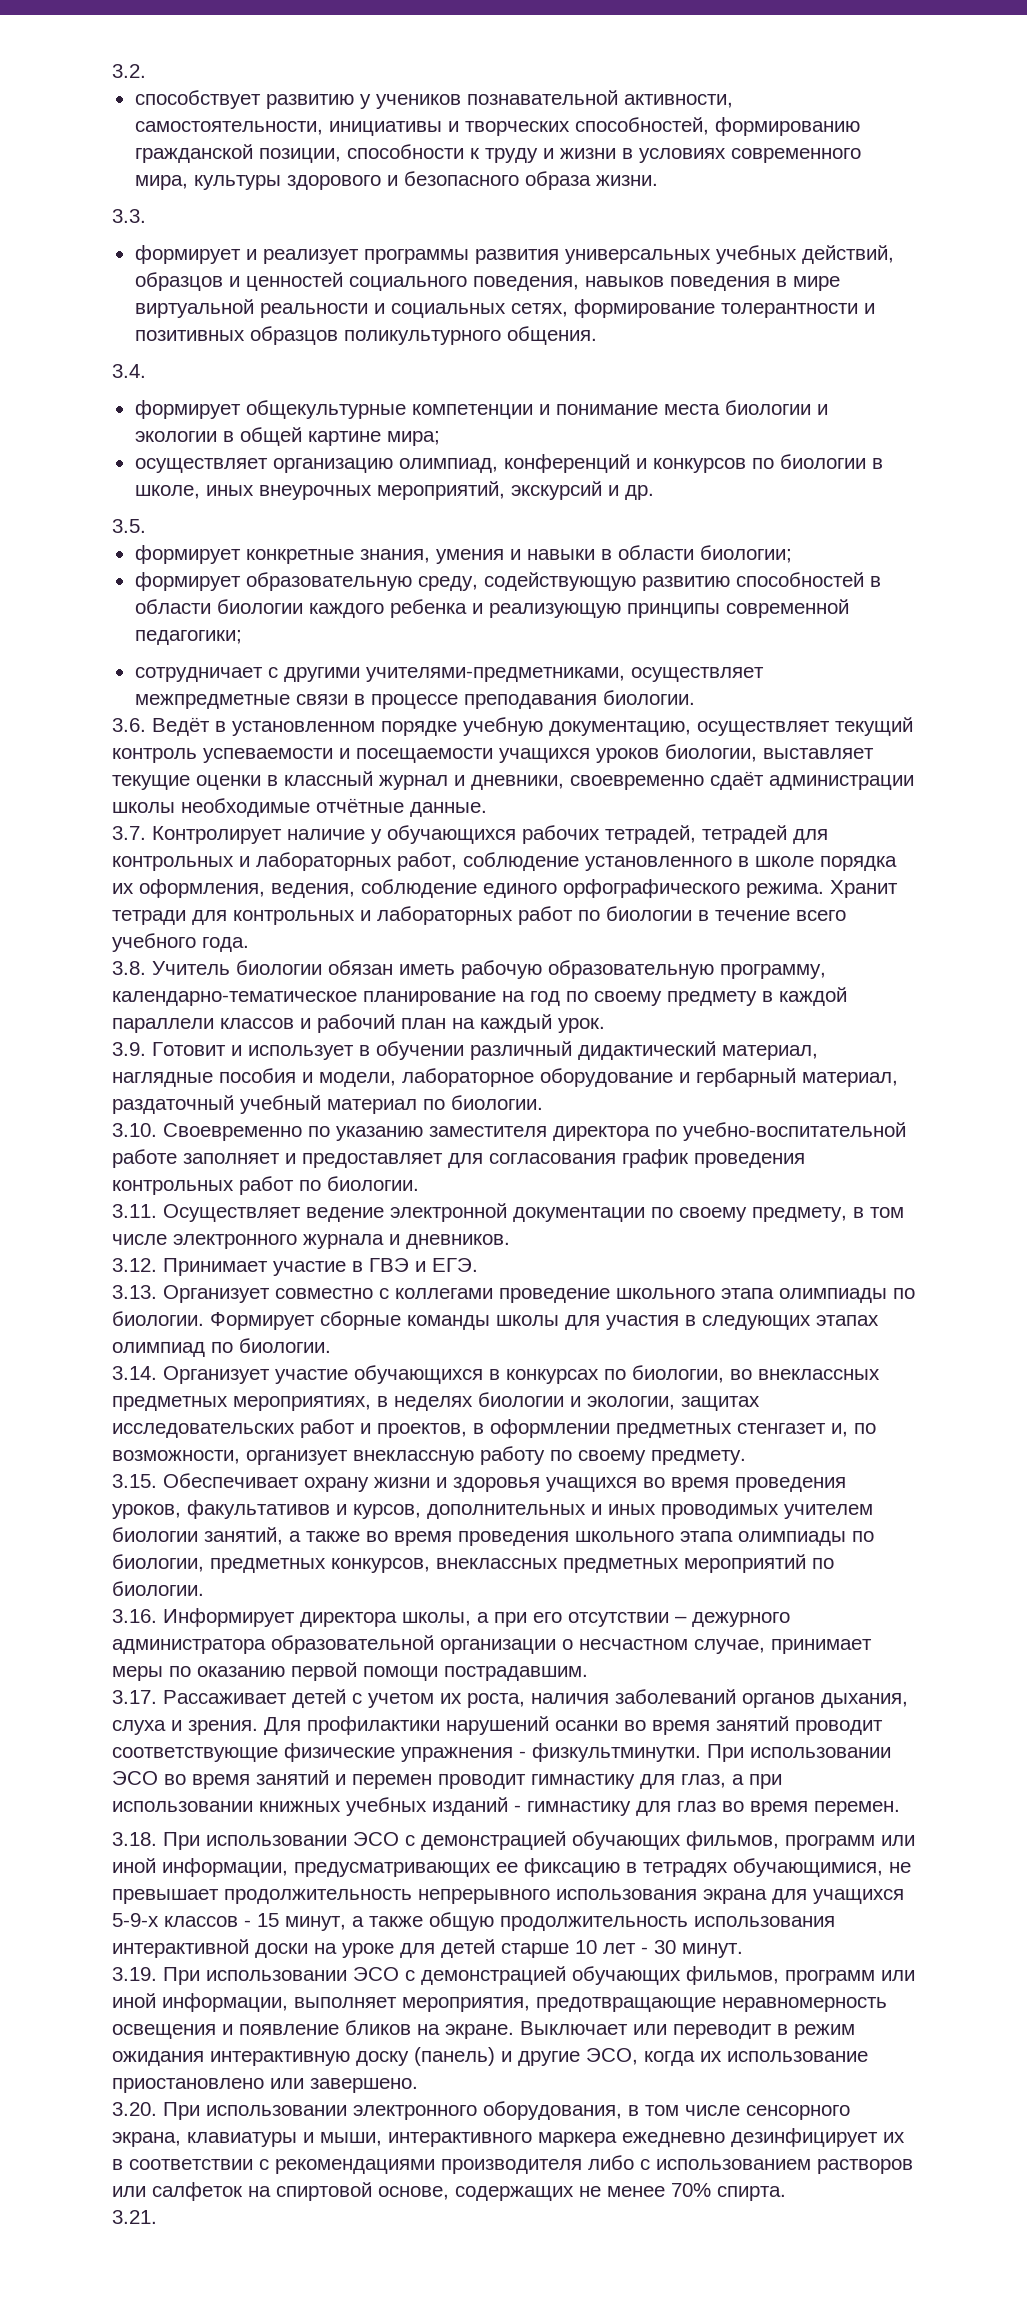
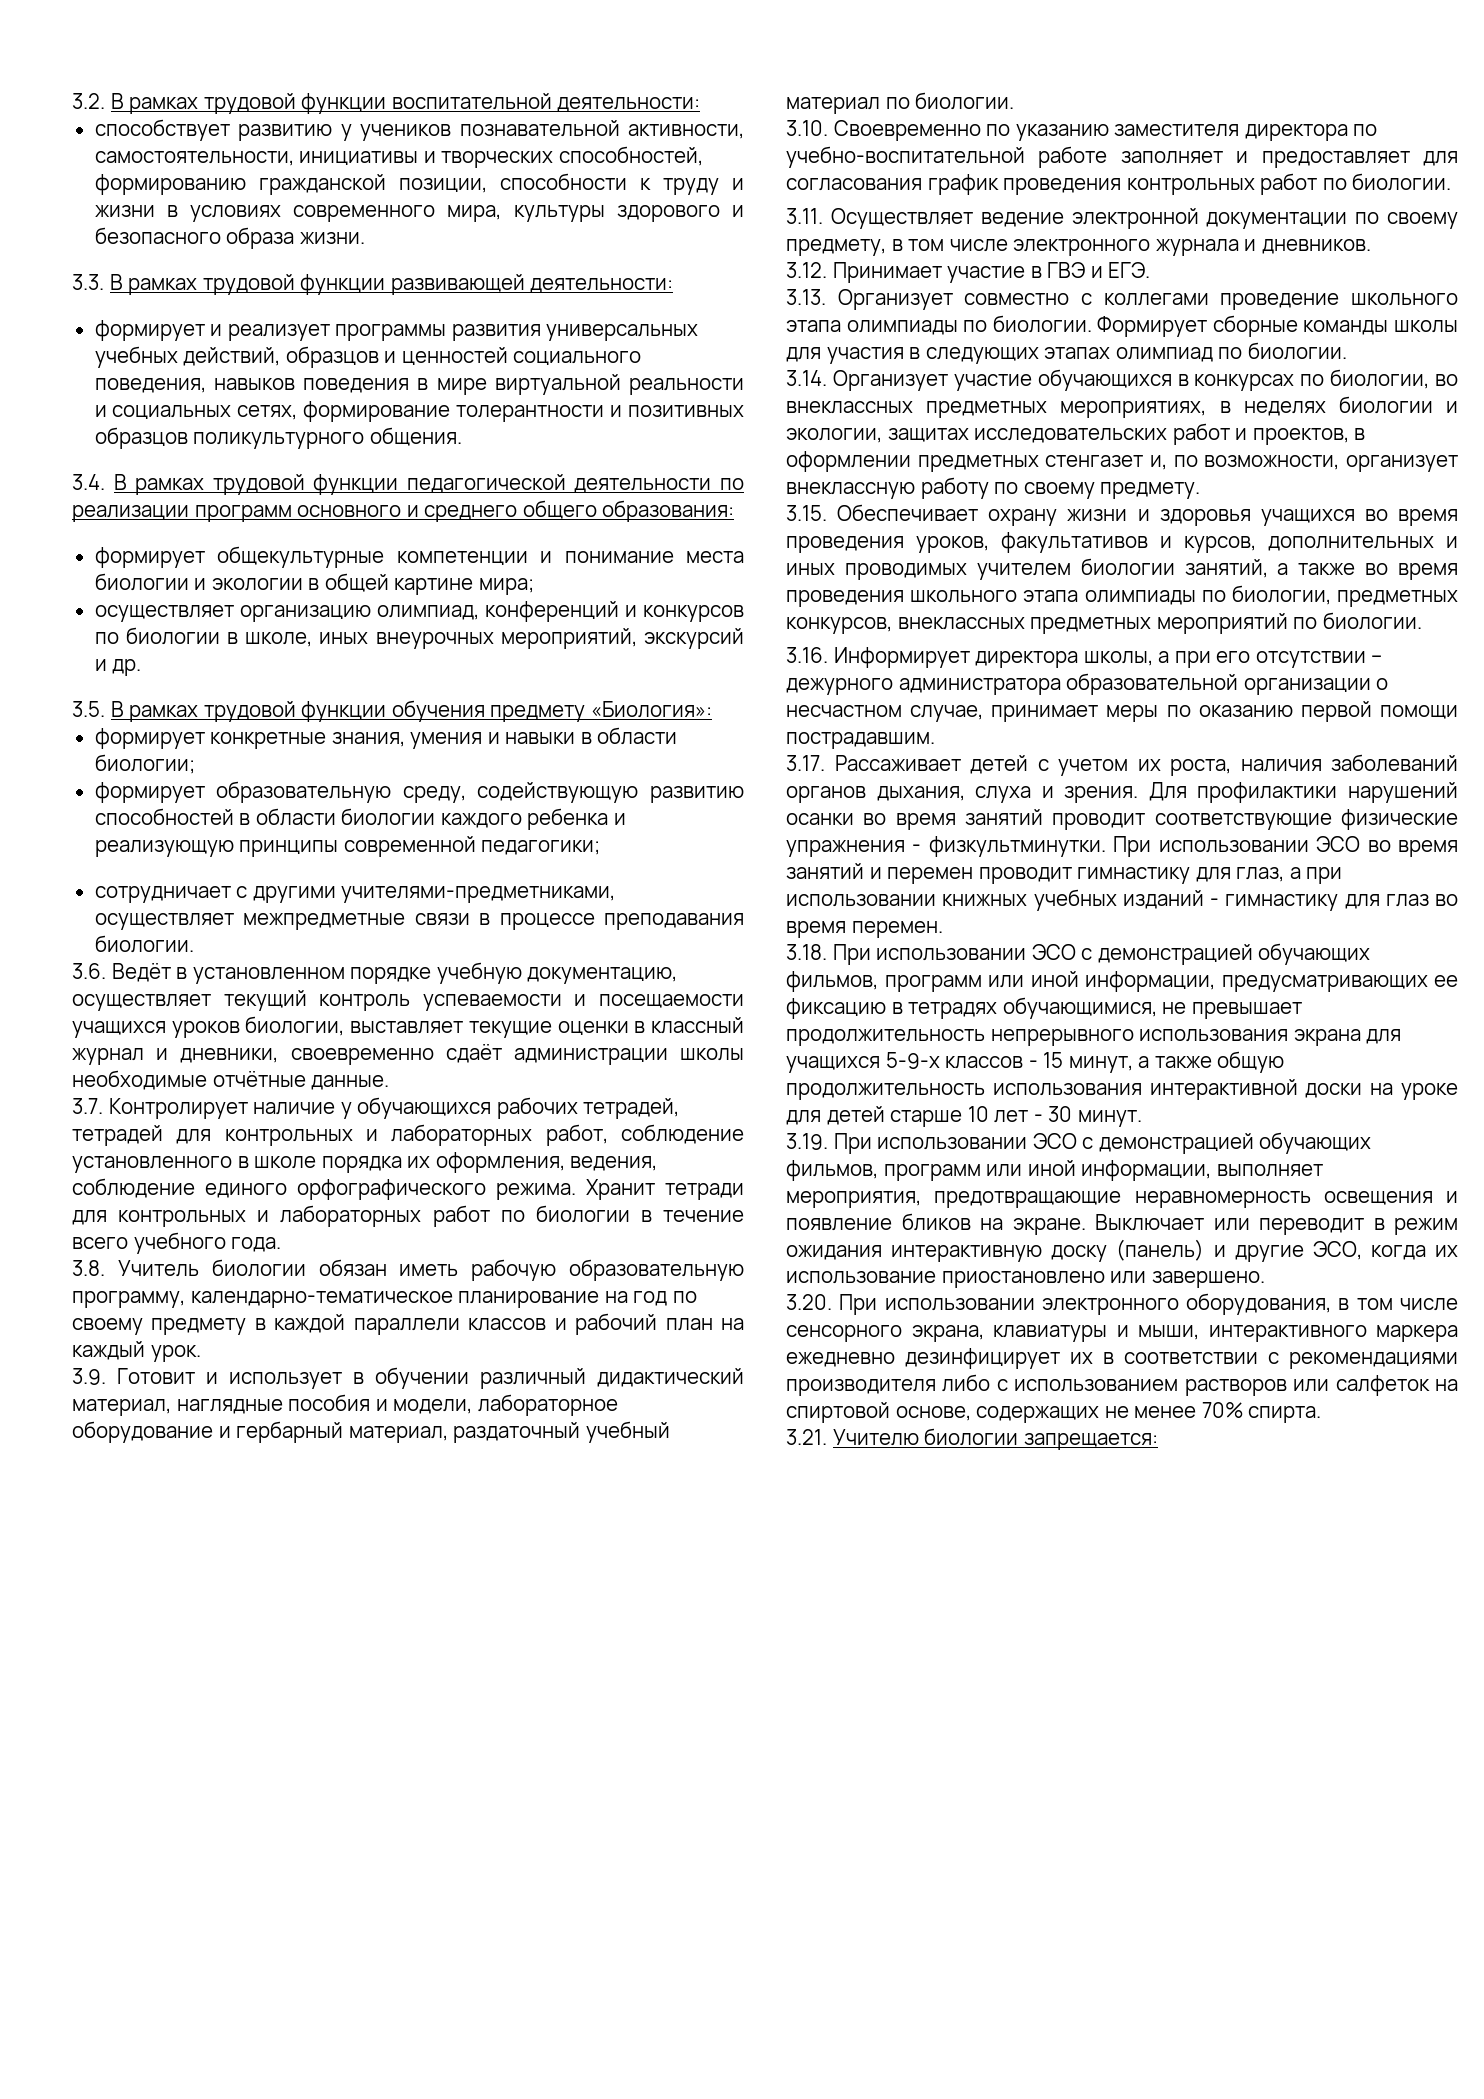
(146, 71) none -> [110,93,701,114] В рамках трудовой функции воспитательной деятельности:
(146, 216) none -> [109,274,674,295] В рамках трудовой функции развивающей деятельности:
(146, 371) none -> [113,474,744,495] [72,500,735,522] В рамках трудовой функции педагогической деятельности по реализации программ основного и среднего общего образования:
(146, 526) none -> [110,700,712,722] В рамках трудовой функции обучения предмету «Биология»:
(157, 2217) none -> [832,1428,1158,1450] Учителю биологии запрещается:

